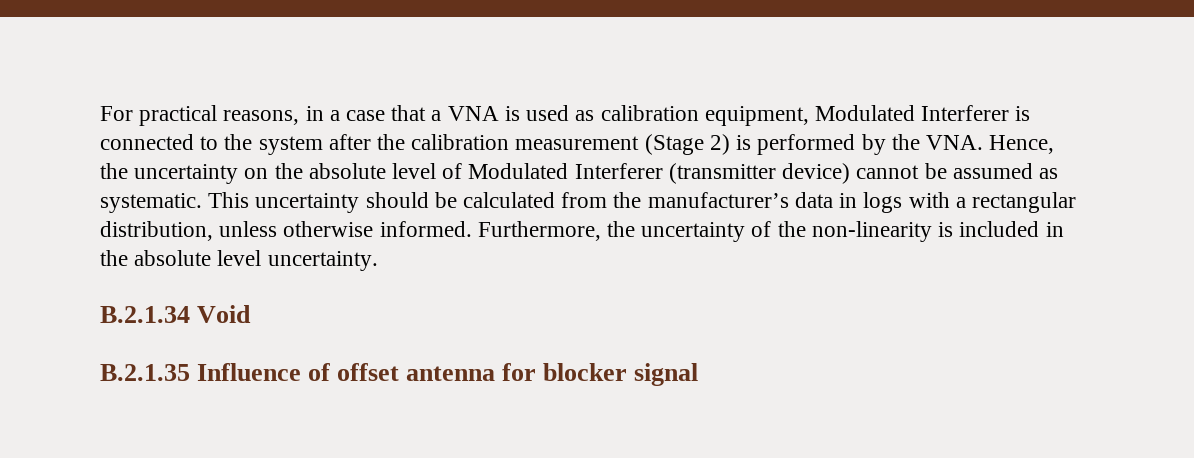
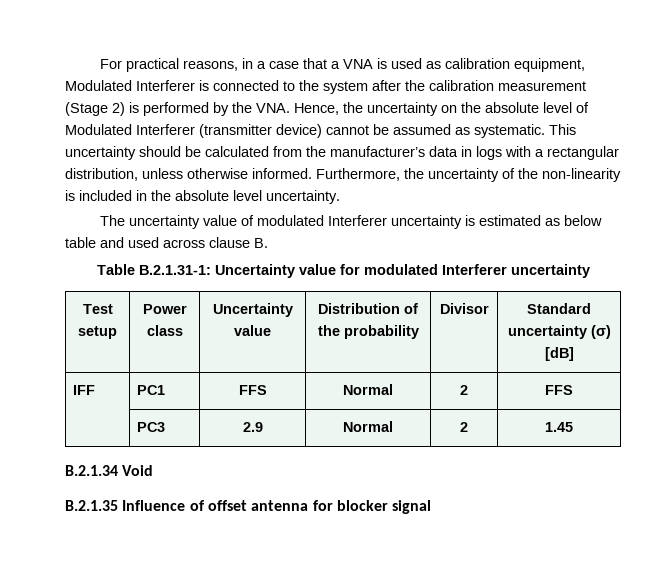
(378, 261) none -> [100,215,603,229] [65,237,268,248] [96,264,590,278] [82,304,113,314] [78,326,117,339] [142,304,187,314] [146,325,183,336] [212,303,293,317] [234,325,271,336] [318,303,418,314] [317,325,419,339] [439,303,489,314] [527,303,591,314] [507,325,611,339] [544,347,574,361] [73,385,96,395] [137,385,166,395] [238,385,267,395] [343,384,393,395] [460,385,468,395] [545,385,573,395] [137,422,166,432] [242,422,263,432] [343,421,393,432] [460,422,468,432] [545,422,573,432] // The uncertainty value of modulated Interferer uncertainty is estimated as below table and used across clause B. // Table B.2.1.31-1: Uncertainty value for modulated Interferer uncertainty // Test setup | Power class | Uncertainty value | Distribution of the probability | Divisor | Standard uncertainty (σ) [dB] // IFF | PC1 | FFS | Normal | 2 | FFS // | PC3 | 2.9 | Normal | 2 | 1.45

